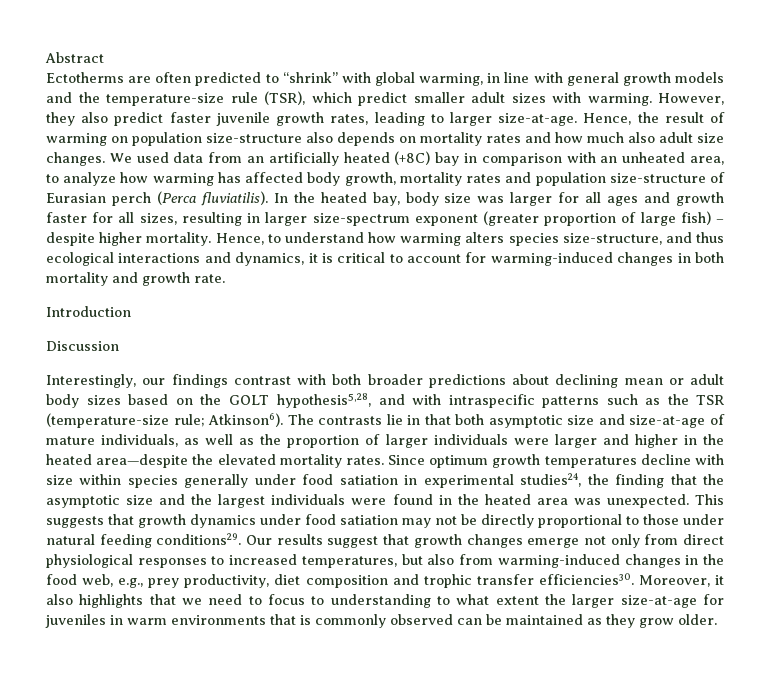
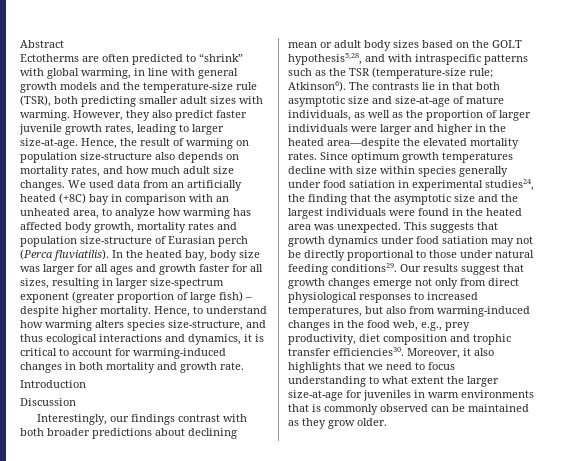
[311,92,407,106] which predict -> [54,96,136,107] both predicting
[486,134,521,143] rates -> [71,166,100,177] rates,
[628,132,655,143] also -> (180, 170) none
[311,596,325,605] to -> (455, 366) none

